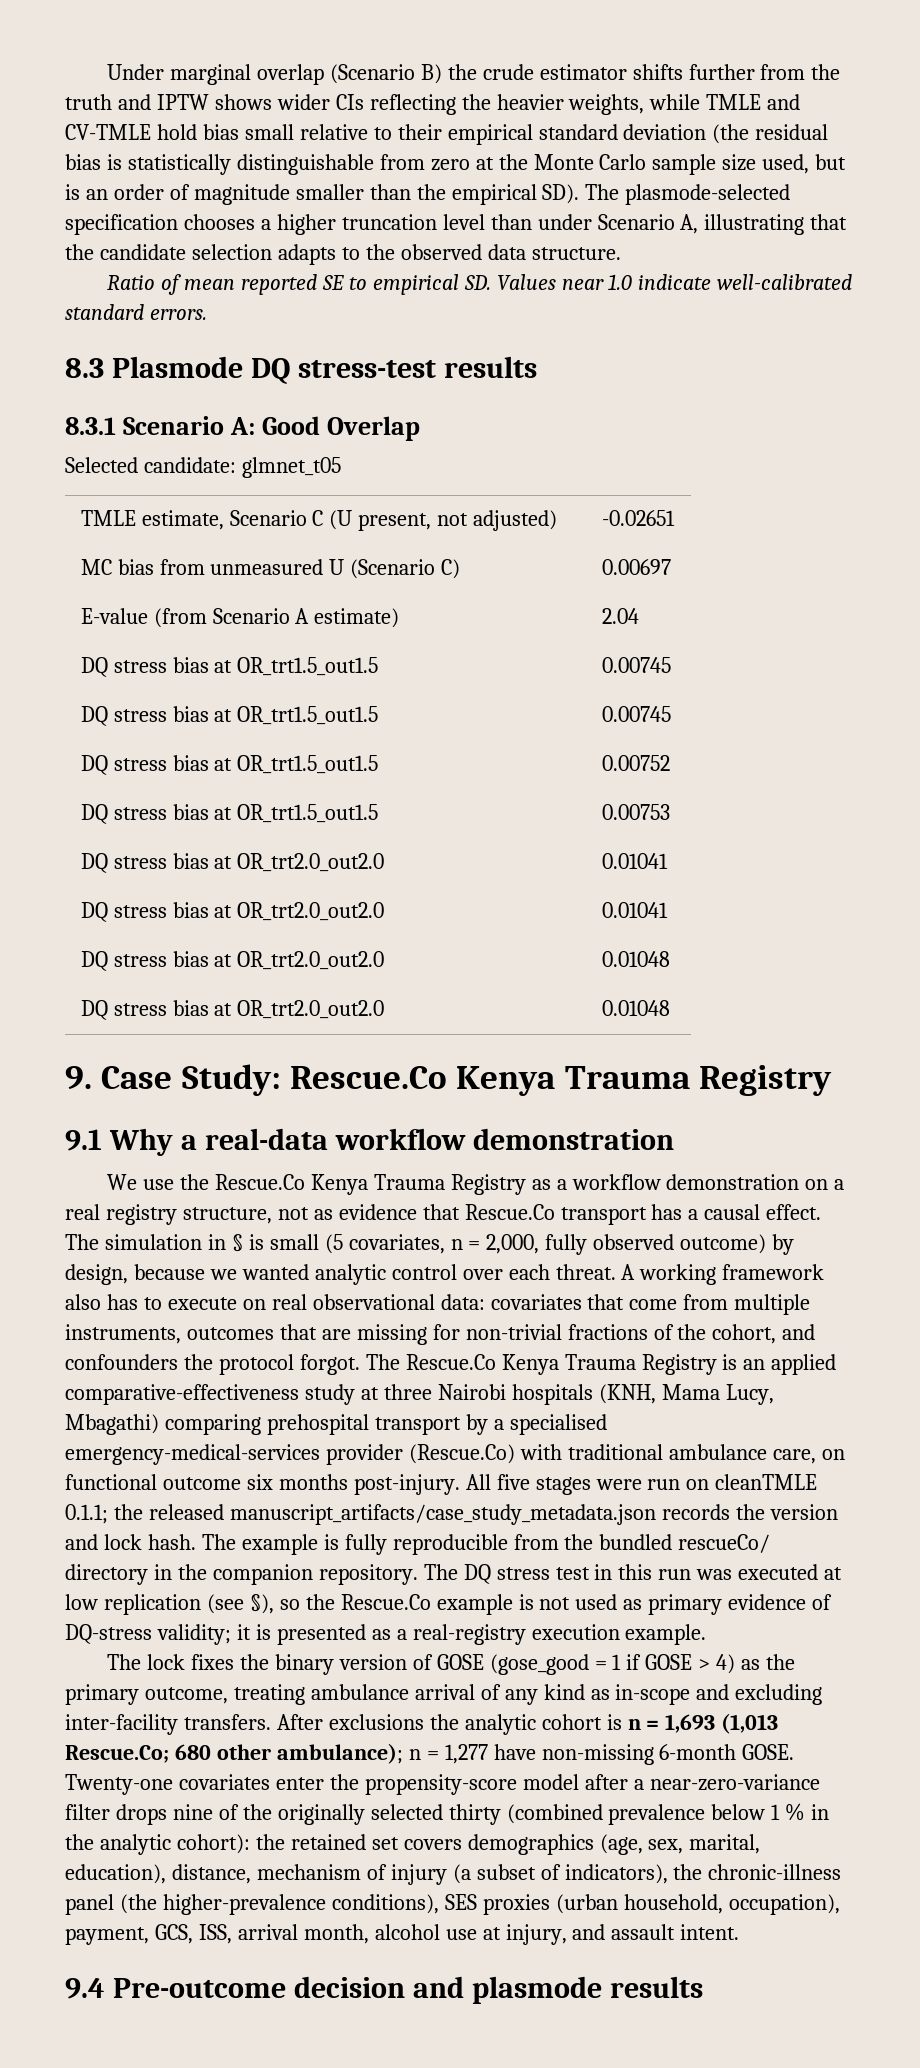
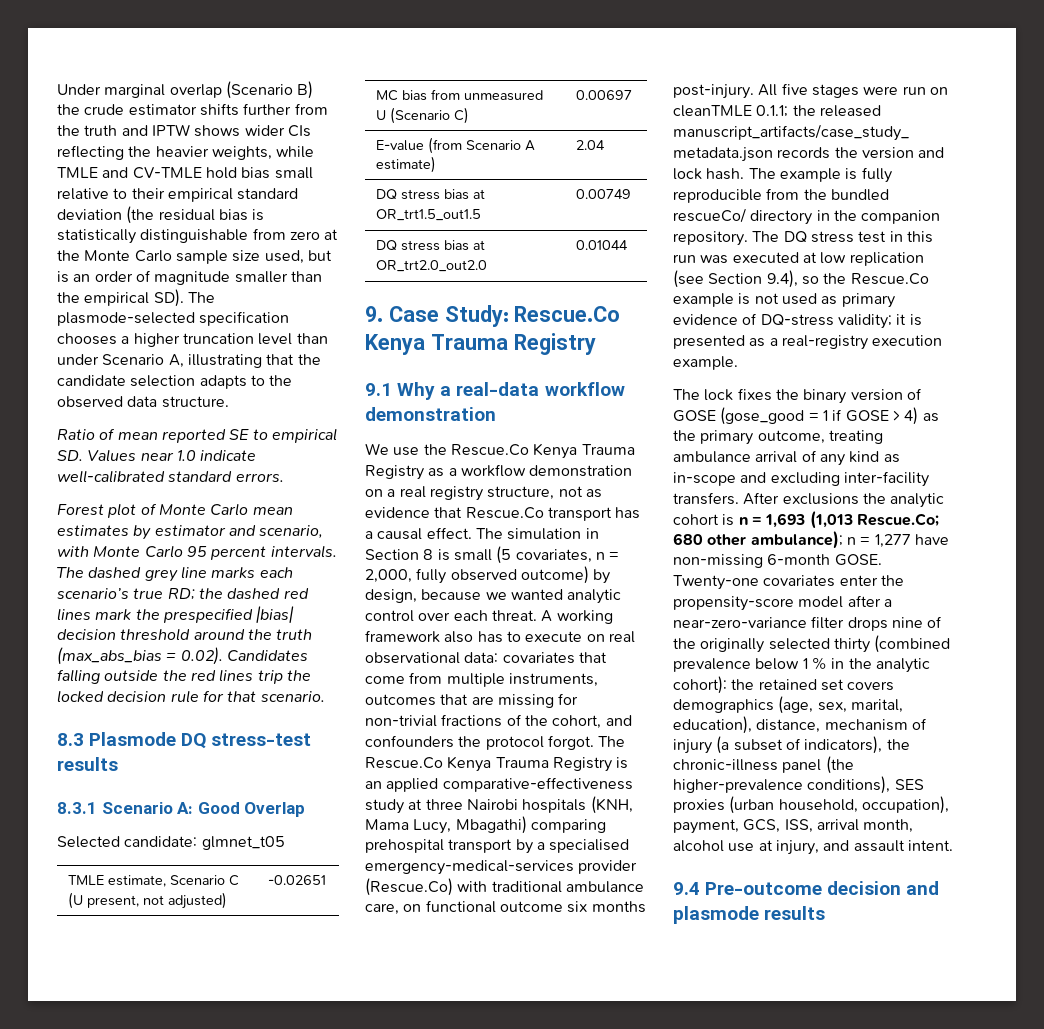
(207, 314) none -> [57,503,293,518] [57,525,324,540] [57,545,337,560] [57,566,293,582] [57,588,309,600] [57,606,295,623] [57,628,313,641] [57,647,308,665] [57,669,311,684] [57,690,325,703] // Forest plot of Monte Carlo mean estimates by estimator and scenario, with Monte Carlo 95 percent intervals. The dashed grey line marks each scenario’s true RD; the dashed red lines mark the prespecified |bias| decision threshold around the truth (max_abs_bias = 0.02). Candidates falling outside the red lines trip the locked decision rule for that scenario.
[601,657,671,673] [80,706,379,726] [601,706,671,722] [80,755,379,775] [601,755,670,771] [80,804,379,824] [601,804,670,820] [80,853,385,873] [601,853,668,869] [80,902,385,922] [601,902,668,918] [80,951,385,971] [601,951,670,967] [80,1000,385,1020] [601,1000,670,1016] 0.00745 // DQ stress bias at OR_trt1.5_out1.5 | 0.00745 // DQ stress bias at OR_trt1.5_out1.5 | 0.00752 // DQ stress bias at OR_trt1.5_out1.5 | 0.00753 // DQ stress bias at OR_trt2.0_out2.0 | 0.01041 // DQ stress bias at OR_trt2.0_out2.0 | 0.01041 // DQ stress bias at OR_trt2.0_out2.0 | 0.01048 // DQ stress bias at OR_trt2.0_out2.0 | 0.01048 -> [575,189,631,199] [375,240,485,251] [375,260,487,272] [575,240,628,250] 0.00749 // DQ stress bias at OR_trt2.0_out2.0 | 0.01044
[231,1234,243,1252] § -> [365,549,434,560] Section 8
[249,1594,274,1614] §), -> [708,270,798,288] Section 9.4),

